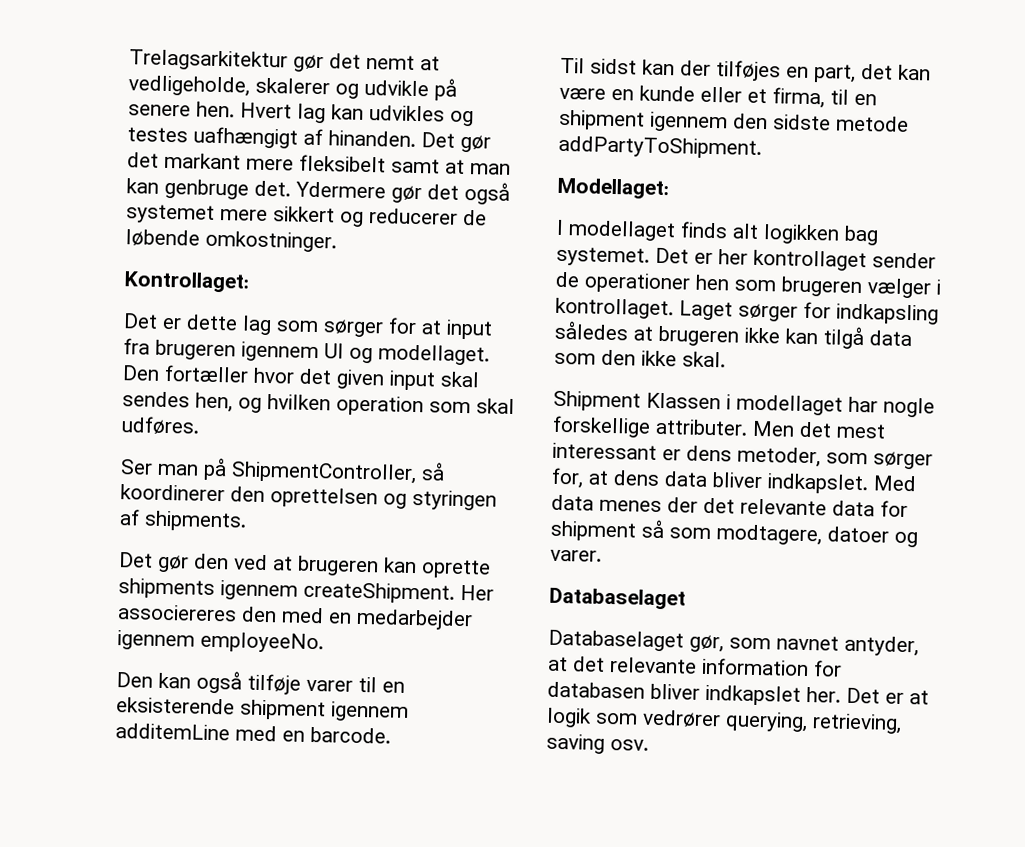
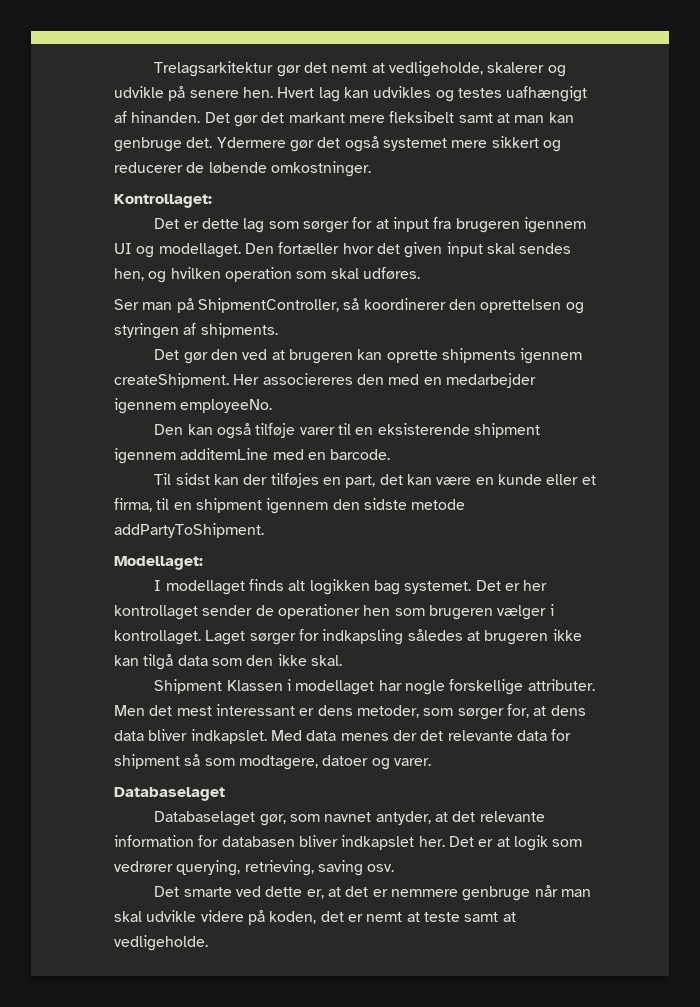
(649, 745) none -> [154,885,591,901] [114,910,516,925] [114,935,208,951] // Det smarte ved dette er, at det er nemmere genbruge når man skal udvikle videre på koden, det er nemt at teste samt at vedligeholde.

